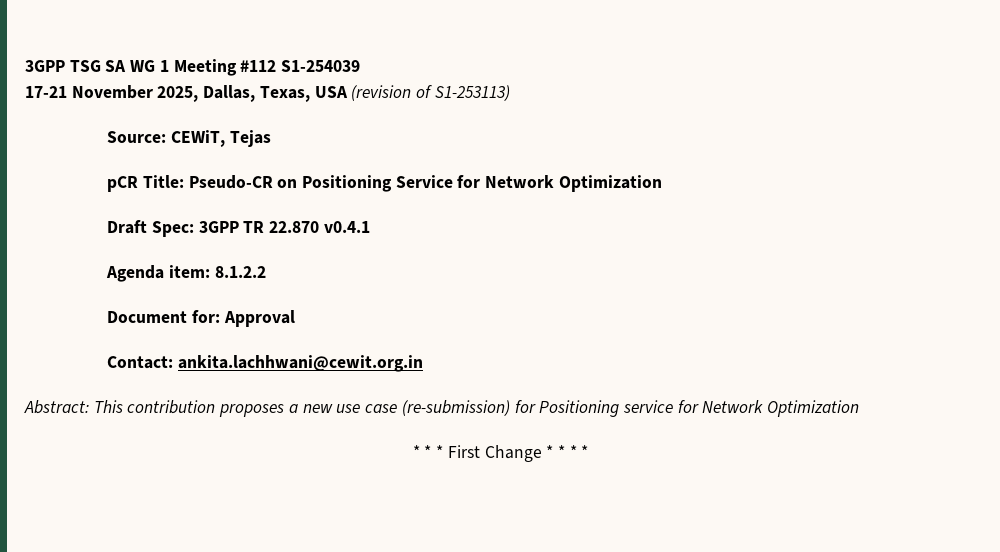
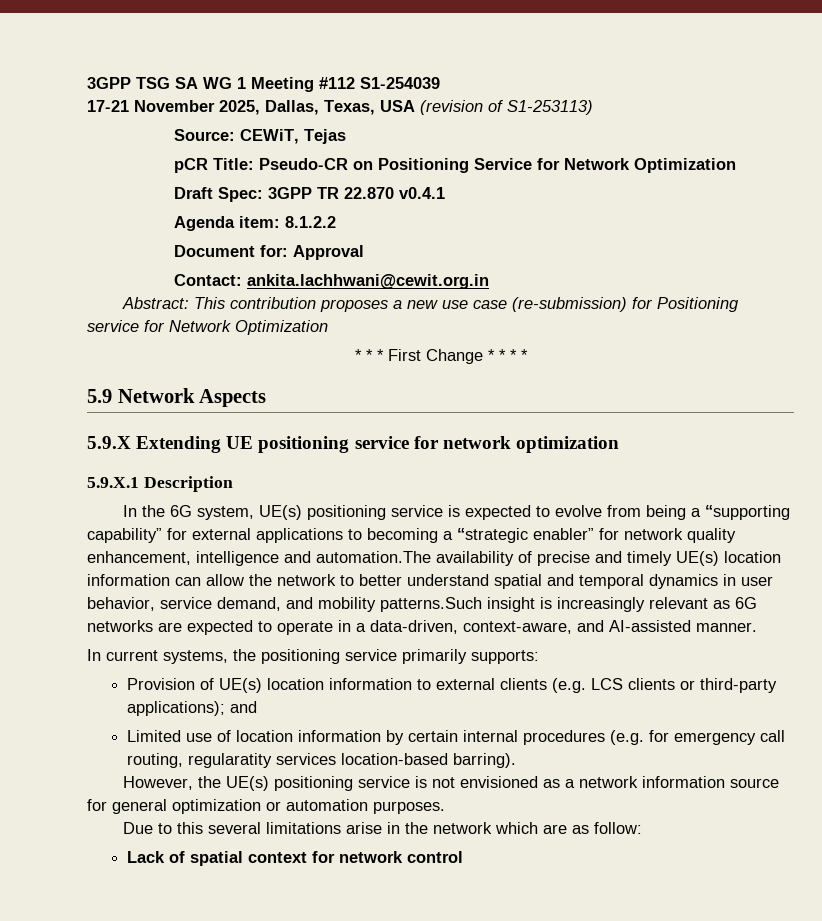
(589, 451) none -> [87,388,267,407] [87,436,619,453] [87,476,233,492] [122,505,790,520] [87,528,736,543] [87,551,781,566] [87,574,773,589] [87,597,757,612] [87,620,757,635] [87,649,539,664] [126,678,777,693] [126,701,257,716] [126,730,785,745] [126,753,516,768] [122,776,779,791] [87,799,445,814] [122,822,642,834] [126,851,463,866] // 5.9 Network Aspects // 5.9.X Extending UE positioning service for network optimization // 5.9.X.1 Description // In the 6G system, UE(s) positioning service is expected to evolve from being a “supporting capability” for external applications to becoming a “strategic enabler” for network quality enhancement, intelligence and automation.The availability of precise and timely UE(s) location information can allow the network to better understand spatial and temporal dynamics in user behavior, service demand, and mobility patterns.Such insight is increasingly relevant as 6G networks are expected to operate in a data-driven, context-aware, and AI-assisted manner. // In current systems, the positioning service primarily supports: // Provision of UE(s) location information to external clients (e.g. LCS clients or third-party applications); and // Limited use of location information by certain internal procedures (e.g. for emergency call routing, regularatity services location-based barring). // However, the UE(s) positioning service is not envisioned as a network information source for general optimization or automation purposes. // Due to this several limitations arise in the network which are as follow: // Lack of spatial context for network control

